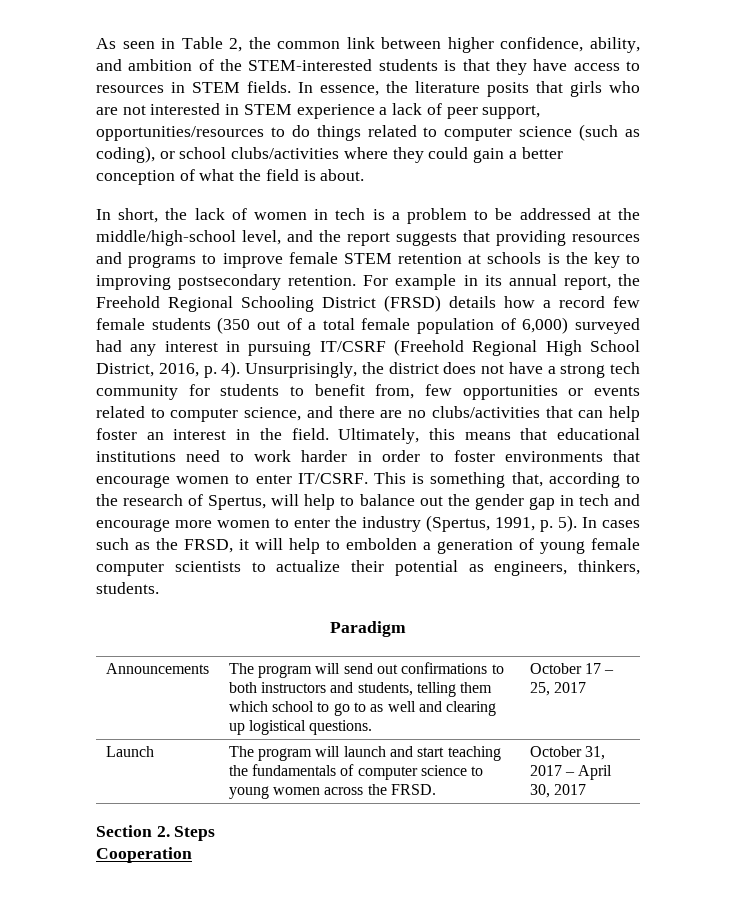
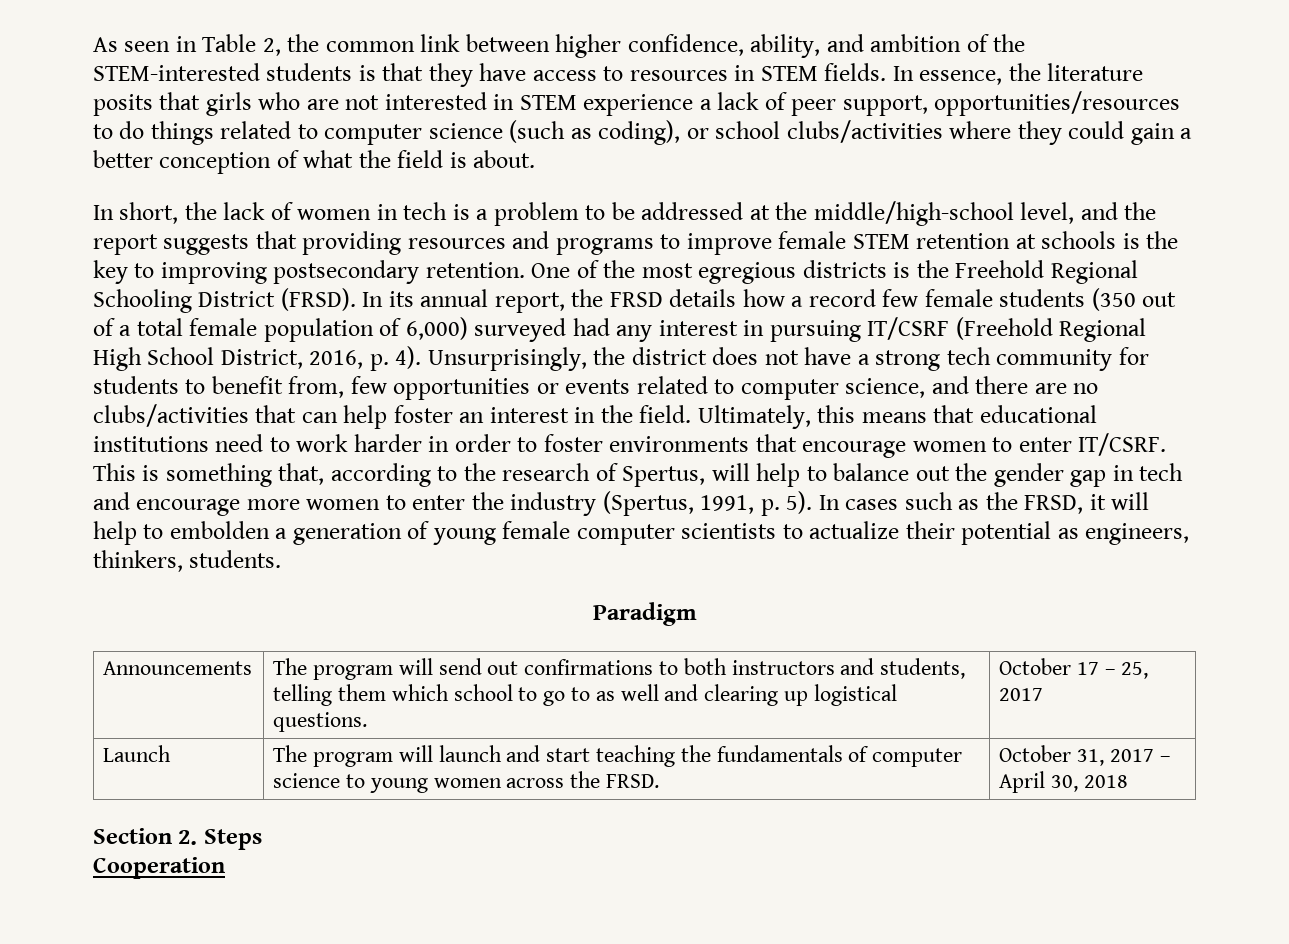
[363,274,611,290] For example in its annual report, -> [531,260,911,284] One of the most egregious districts is
[384,295,441,312] (FRSD) -> [280,288,663,313] (FRSD). In its annual report, the FRSD
[554,784,587,795] 2017 -> [1083,775,1128,788] 2018

